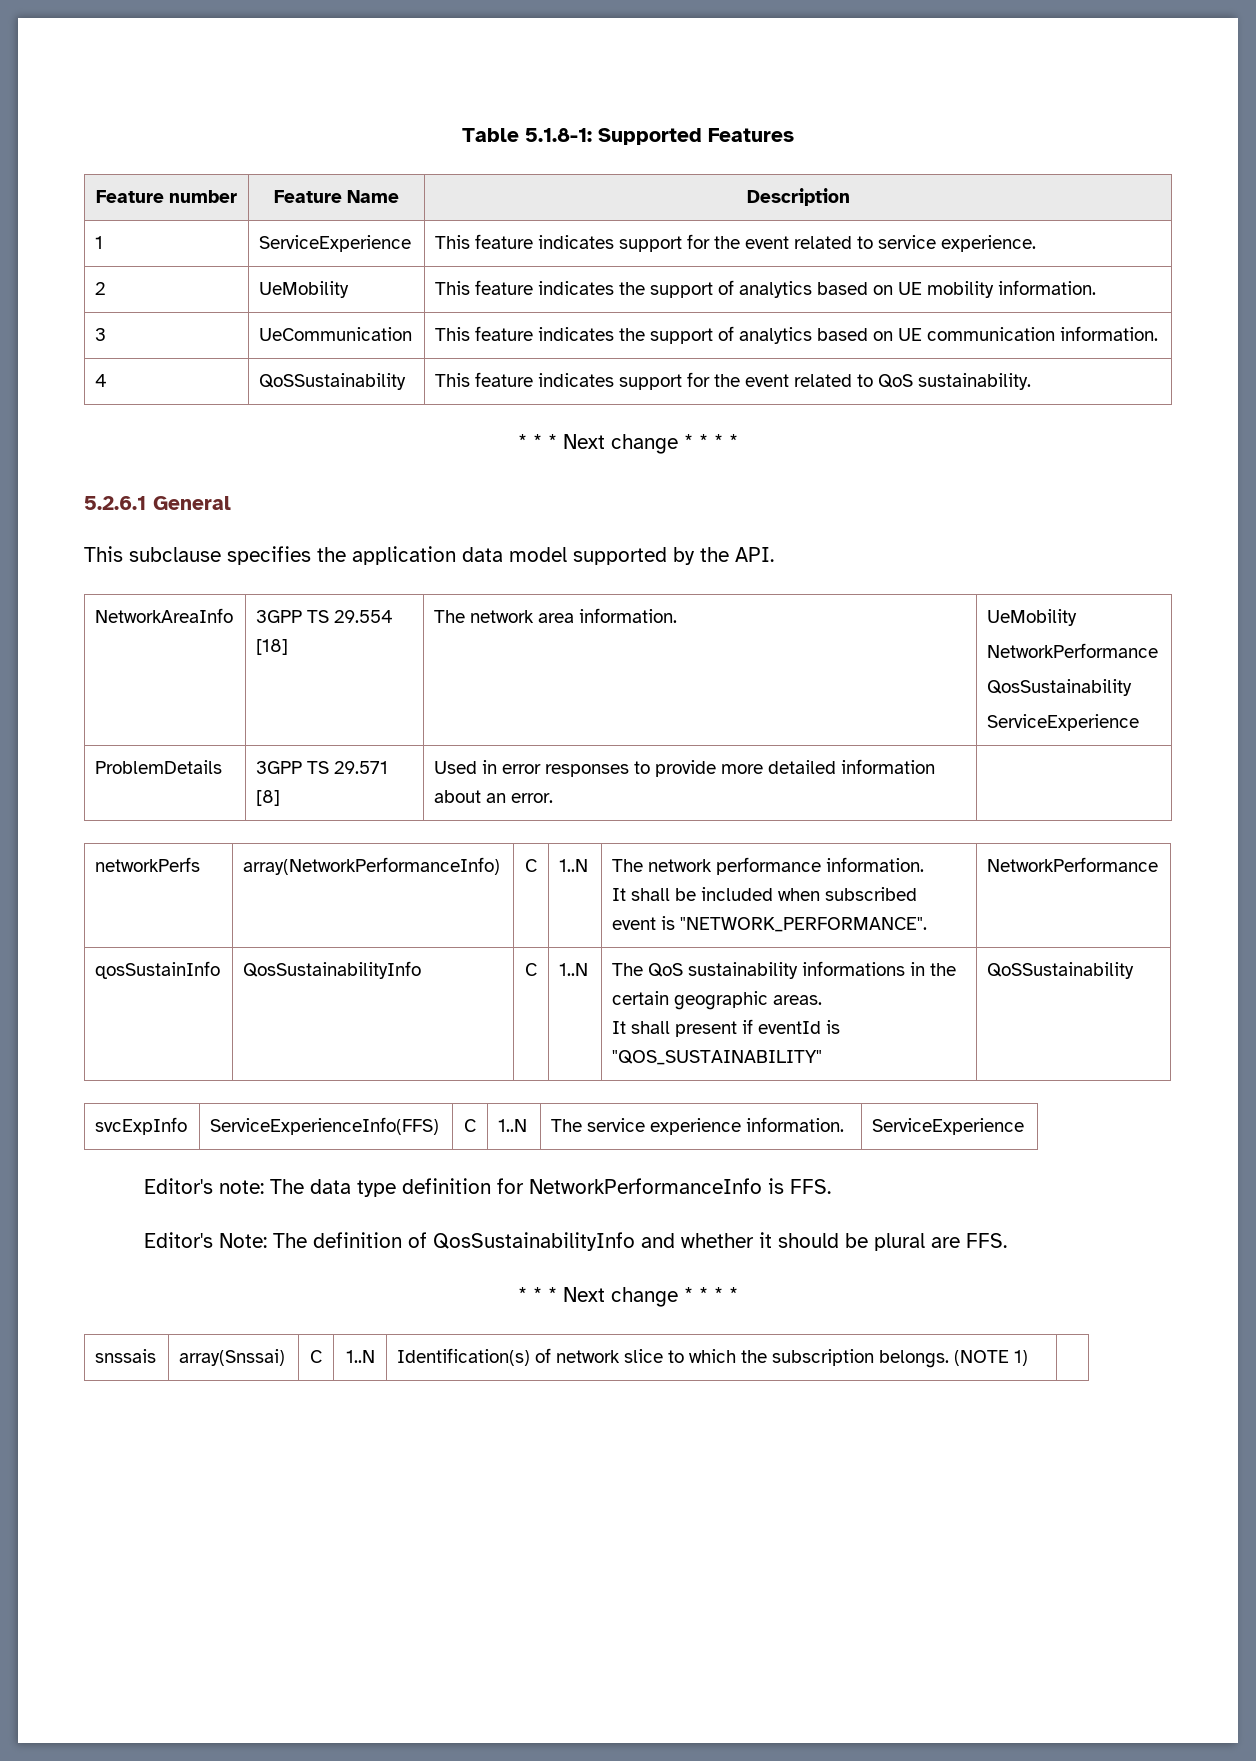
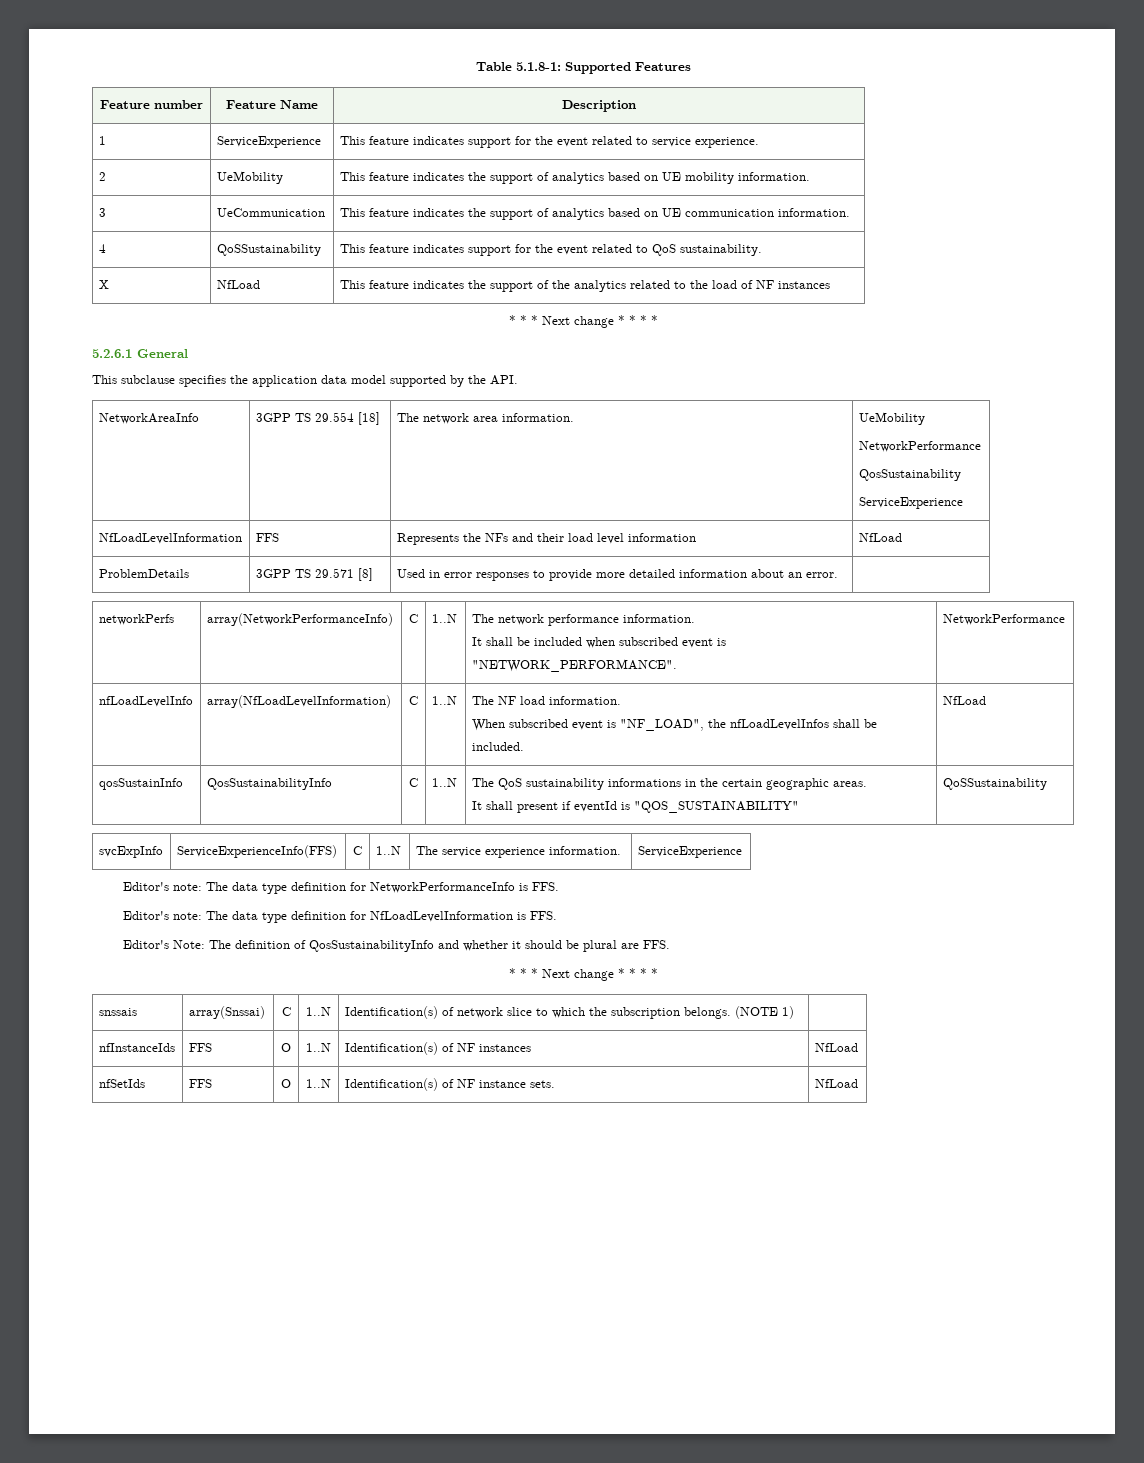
(1032, 381) none -> [98,280,109,289] [216,280,260,289] [339,280,830,292] // X | NfLoad | This feature indicates the support of the analytics related to the load of NF instances
(1140, 722) none -> [98,533,242,544] [255,533,279,542] [396,533,696,545] [858,533,902,542] // NfLoadLevelInformation | FFS | Represents the NFs and their load level information | NfLoad
(1159, 864) none -> [98,696,193,707] [206,695,391,708] [409,696,418,705] [431,696,457,705] [471,696,621,705] [471,719,877,731] [471,742,524,751] [942,696,986,705] // nfLoadLevelInfo | array(NfLoadLevelInformation) | C | 1..N | The NF load information. // When subscribed event is "NF_LOAD", the nfLoadLevelInfos shall be included. | NfLoad
(831, 1186) none -> [123,911,558,923] // Editor's note: The data type definition for NfLoadLevelInformation is FFS.
(1029, 1358) none -> [98,1043,175,1052] [188,1043,212,1052] [281,1043,291,1052] [306,1043,331,1052] [344,1042,531,1055] [814,1043,858,1052] [98,1079,145,1088] [188,1079,212,1088] [281,1079,291,1088] [306,1079,331,1088] [344,1078,555,1091] [814,1079,858,1088] // nfInstanceIds | FFS | O | 1..N | Identification(s) of NF instances | NfLoad // nfSetIds | FFS | O | 1..N | Identification(s) of NF instance sets. | NfLoad

